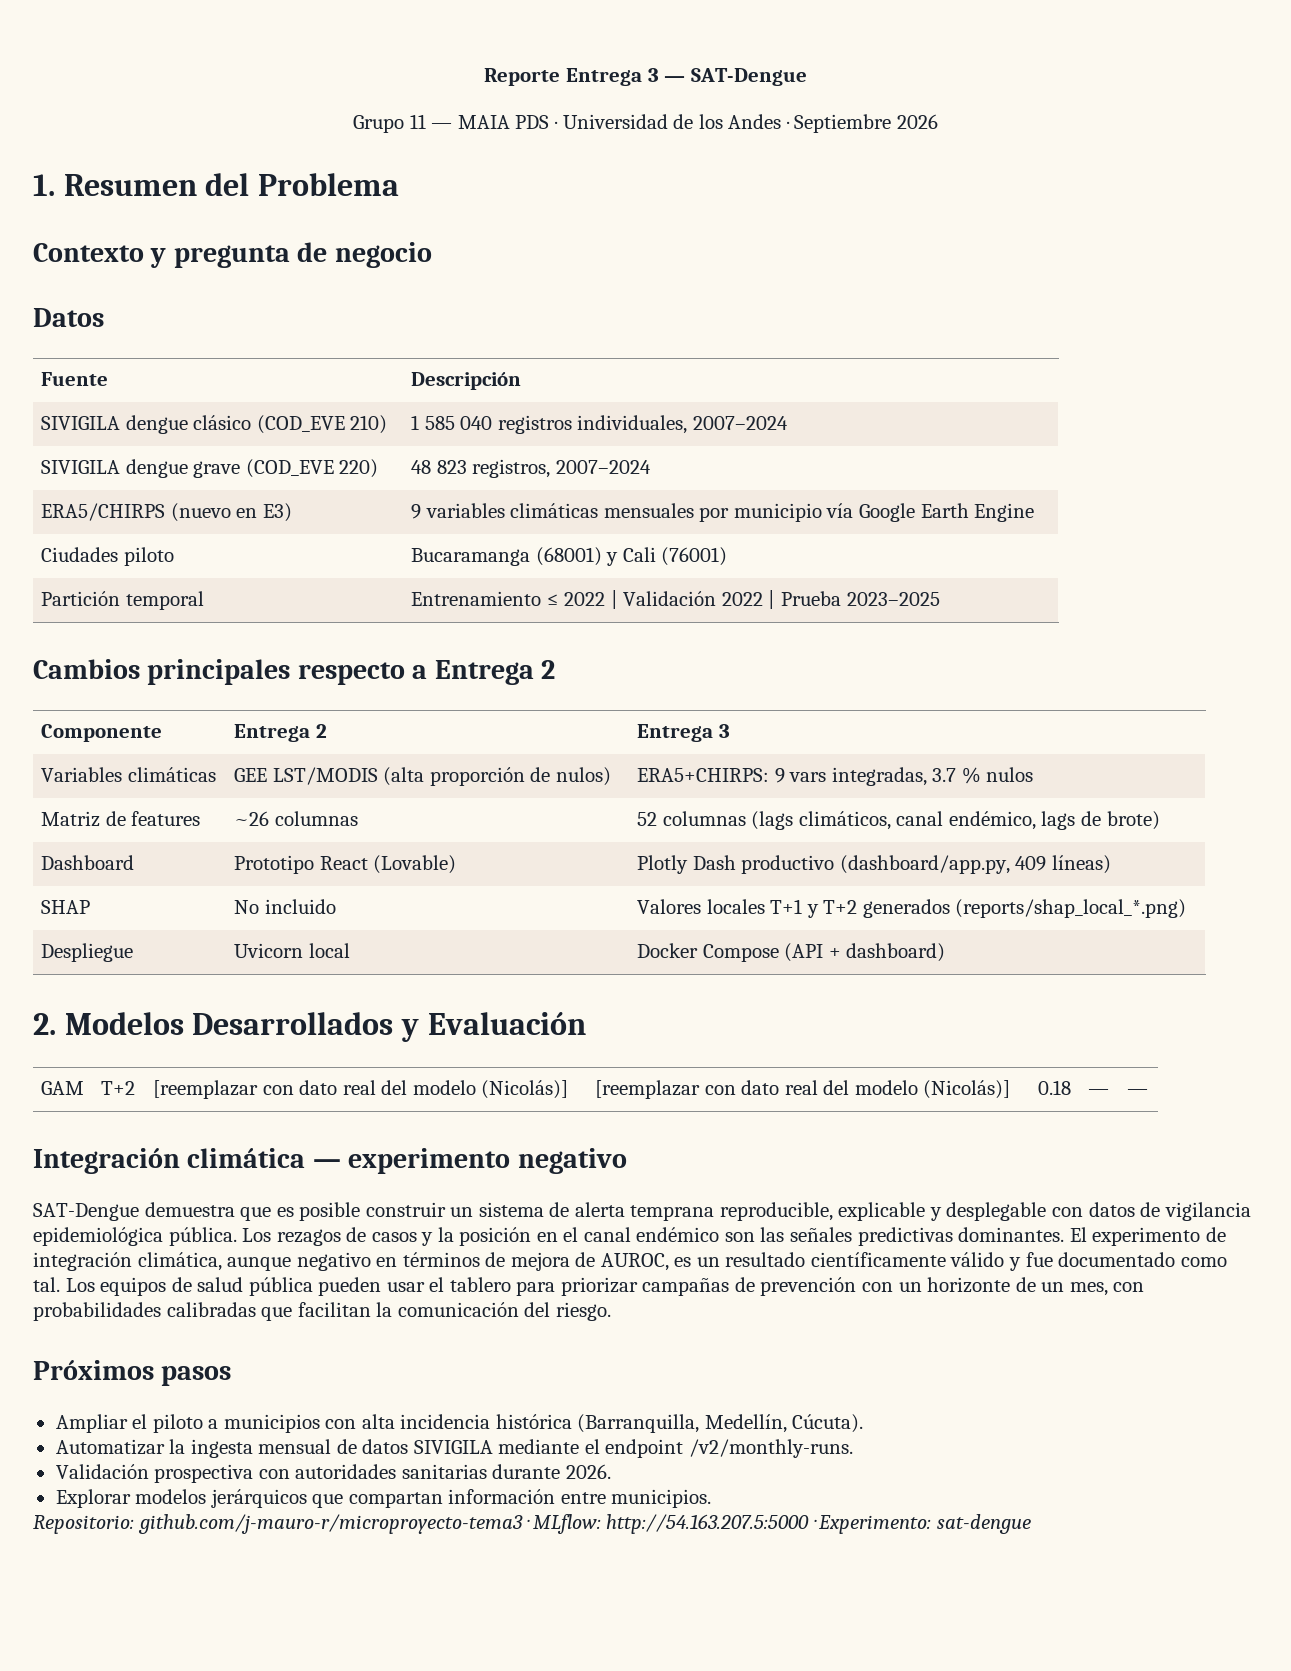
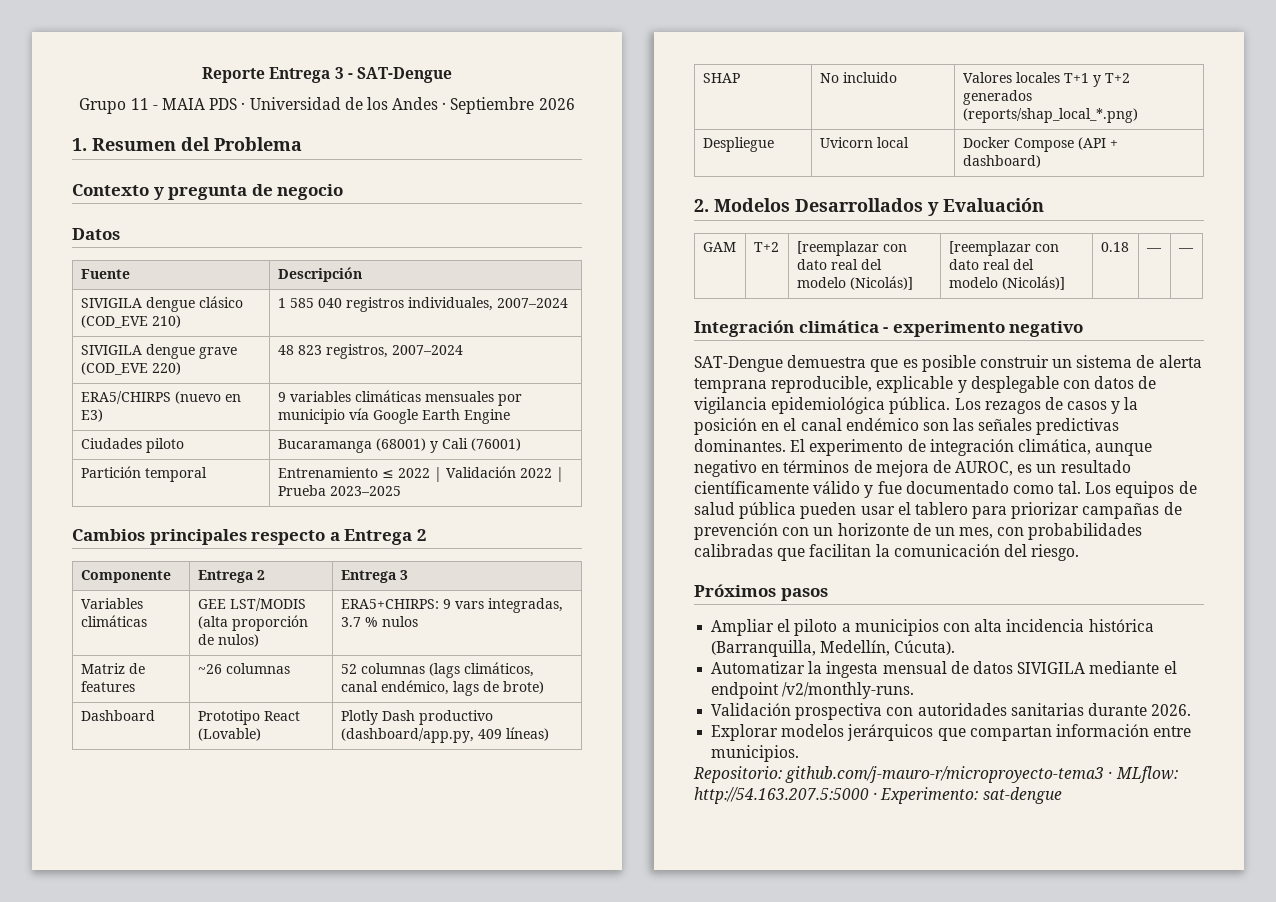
[664,76,686,82] — -> [347,73,353,79] -
[431,123,453,129] — -> [152,105,158,110] -
[312,1159,341,1168] — -> [883,327,889,333] -

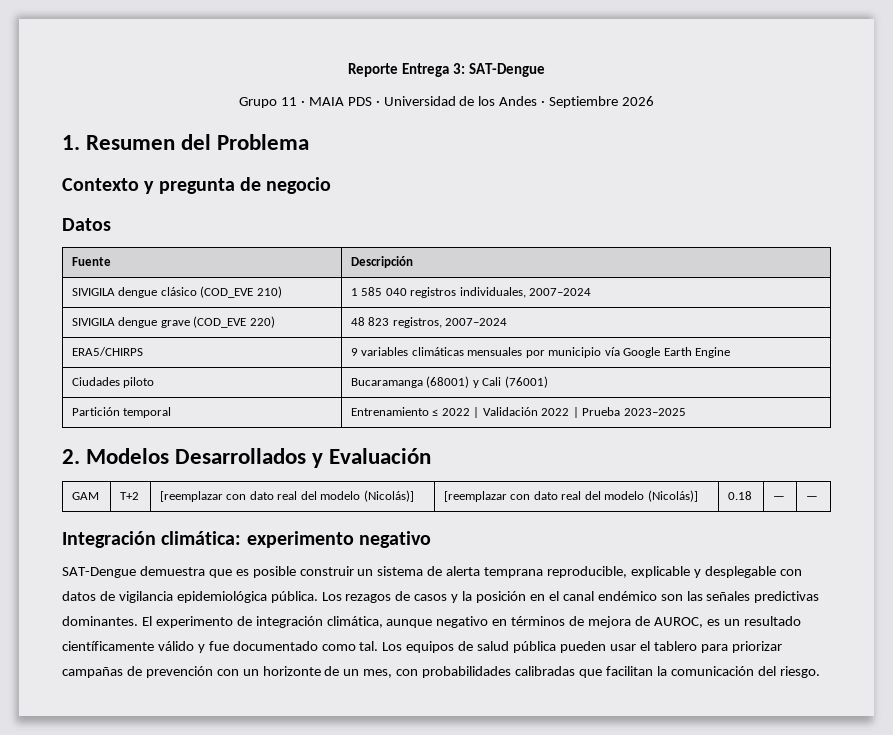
[334,67,353,79] 3 - -> [452,63,465,74] 3:
[152,105,158,110] - -> [300,100,305,106] ·
[174,391,241,404] [80,409,103,422] (nuevo en E3) -> (143, 351) none
[72,529,427,545] [80,570,171,583] [197,570,265,583] [340,570,408,583] [80,598,143,609] [80,615,147,627] [197,598,306,611] [197,615,308,631] [197,634,259,647] [340,598,563,613] [340,616,418,627] [80,663,145,674] [80,681,135,692] [197,663,290,674] [340,662,534,678] [340,680,544,696] [80,710,155,721] [197,710,300,725] [197,728,261,741] [340,710,493,725] [340,727,549,743] [702,73,740,83] [819,72,897,83] [962,72,1130,87] [962,90,1032,105] [962,108,1138,123] [702,137,774,152] [819,137,909,148] [962,137,1118,152] [962,155,1041,168] // Cambios principales respecto a Entrega 2 // Componente | Entrega 2 | Entrega 3 // Variables climáticas | GEE LST/MODIS (alta proporción de nulos) | ERA5+CHIRPS: 9 vars integradas, 3.7 % nulos // Matriz de features | ~26 columnas | 52 columnas (lags climáticos, canal endémico, lags de brote) // Dashboard | Prototipo React (Lovable) | Plotly Dash productivo (dashboard/app.py, 409 líneas) // SHAP | No incluido | Valores locales T+1 y T+2 generados (reports/shap_local_*.png) // Despliegue | Uvicorn local | Docker Compose (API + dashboard) -> (686, 412) none
[798,320,889,333] climática - -> [161,531,242,545] climática:
[694,584,828,601] [711,619,1154,636] [711,640,956,657] [711,661,1177,678] [711,682,915,699] [711,703,1192,720] [711,724,1192,741] [711,745,800,762] [693,766,1178,783] [694,787,1062,804] // Próximos pasos // Ampliar el piloto a municipios con alta incidencia histórica (Barranquilla, Medellín, Cúcuta). // Automatizar la ingesta mensual de datos SIVIGILA mediante el endpoint /v2/monthly-runs. // Validación prospectiva con autoridades sanitarias durante 2026. // Explorar modelos jerárquicos que compartan información entre municipios. // Repositorio: github.com/j-mauro-r/microproyecto-tema3 · MLflow: http://54.163.207.5:5000 · Experimento: sat-dengue -> (820, 672) none

